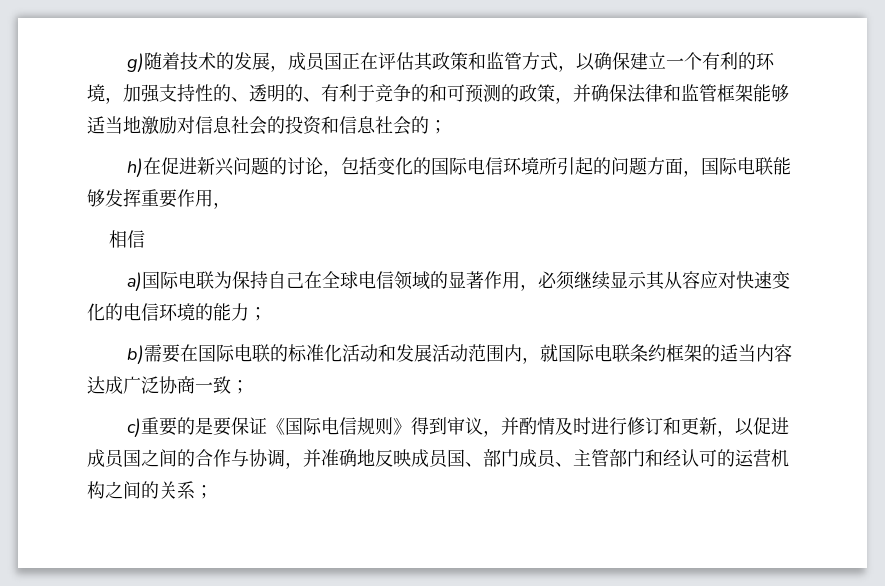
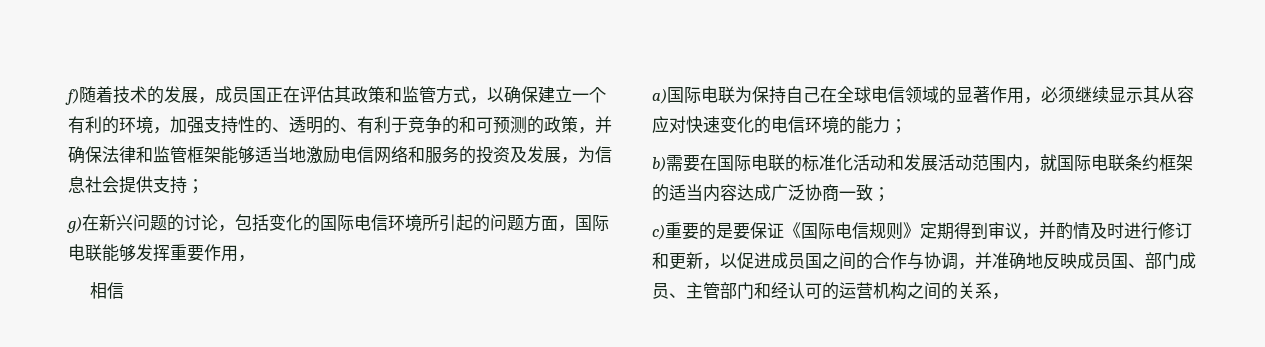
[126,53,144,73] g) -> [65,88,79,105] f)
[177,116,447,135] [126,157,197,178] 对信息社会的投资和信息社会的； // h)在促进 -> [340,146,612,164] [68,176,204,194] [67,214,99,233] 电信网络和服务的投资及发展，为信息社会提供支持； // g)在
(411, 426) none -> [920,222,954,240] 定期
[195,485,213,499] ； -> [992,293,1009,300] ，

